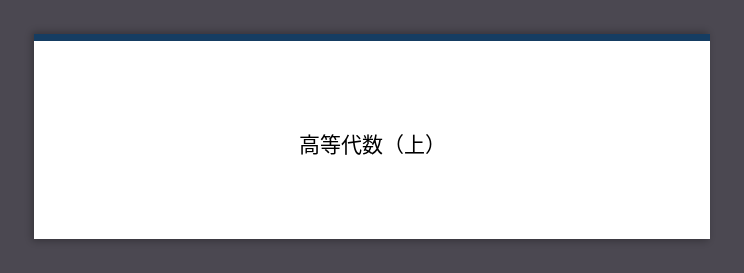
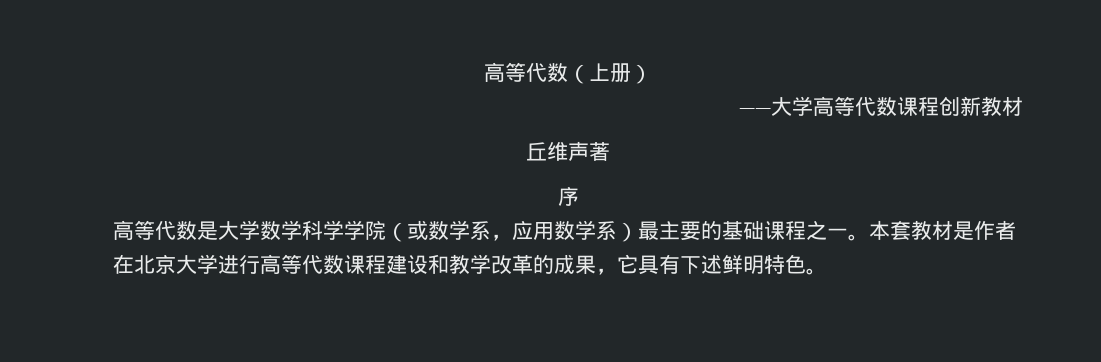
[424,134,446,154] ） -> [610,63,652,84] [739,96,1023,116] [526,141,610,162] [557,186,579,206] [113,220,1016,242] [113,254,827,275] 册） // ——大学高等代数课程创新教材 // 丘维声著 // 序 // 高等代数是大学数学科学学院（或数学系，应用数学系）最主要的基础课程之一。本套教材是作者在北京大学进行高等代数课程建设和教学改革的成果，它具有下述鲜明特色。

